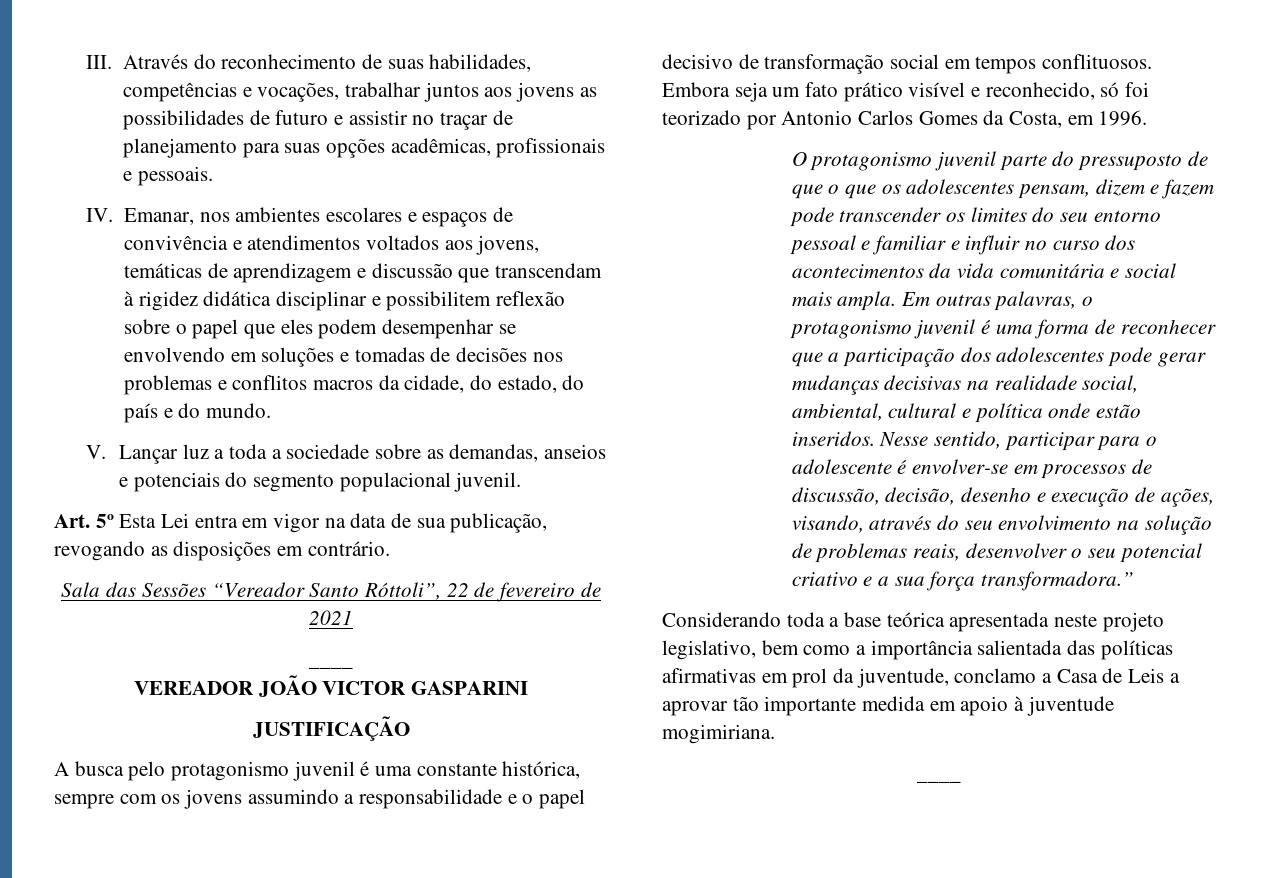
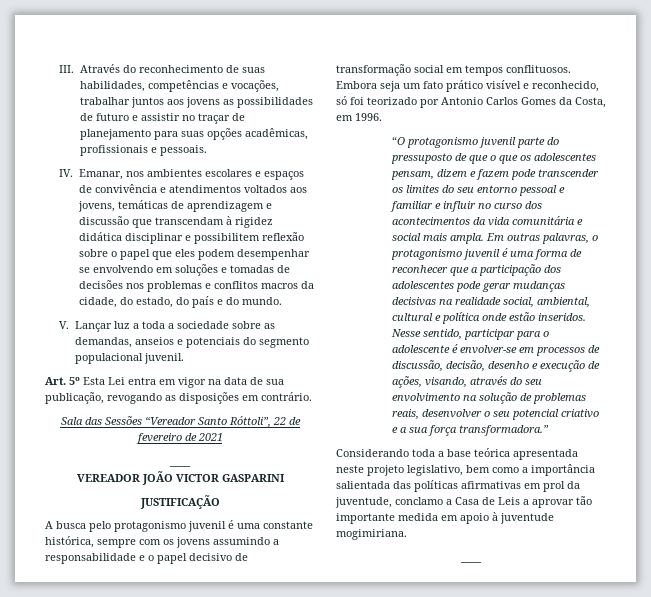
[791,151,807,166] O -> [392,136,406,145] “O

